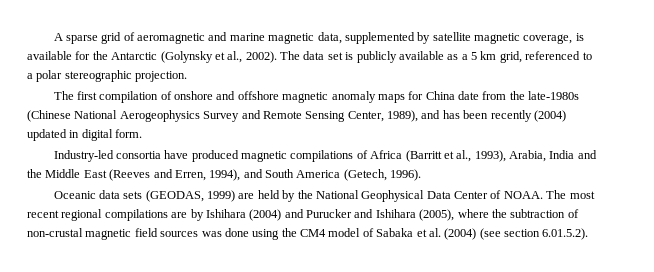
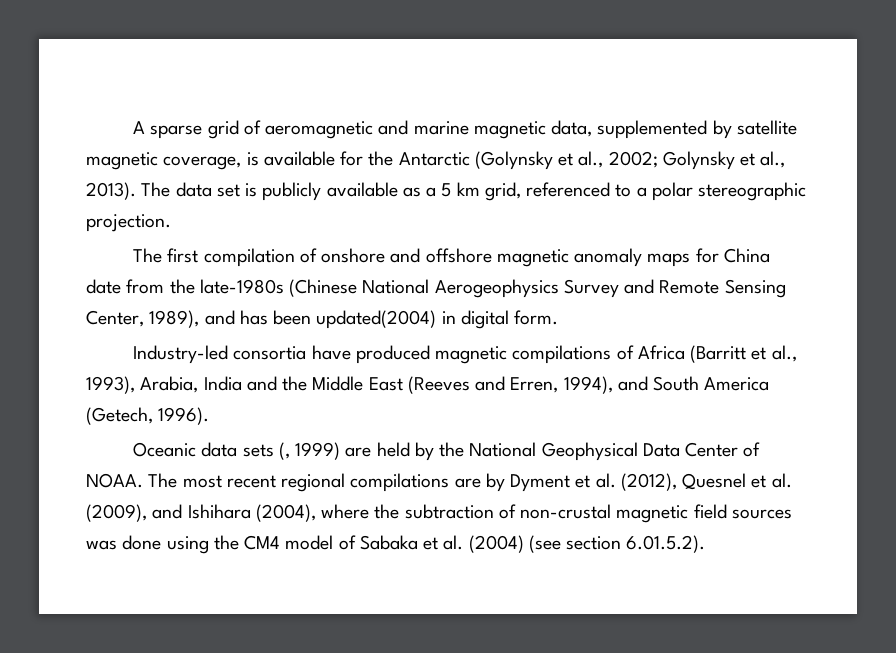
[245,51,277,63] 2002). -> [608,151,786,170] [86,182,136,200] 2002; Golynsky et al., 2013).
[490,110,566,122] [27,129,67,141] recently (2004) updated -> [316,310,437,329] updated(2004)
[145,190,204,202] (GEODAS, -> [278,442,290,460] (,
[205,209,352,221] Ishihara (2004) and Purucker -> [510,473,792,492] [86,504,147,522] Dyment et al. (2012), Quesnel et al. (2009),
[419,209,455,221] (2005), -> [255,504,316,522] (2004),

